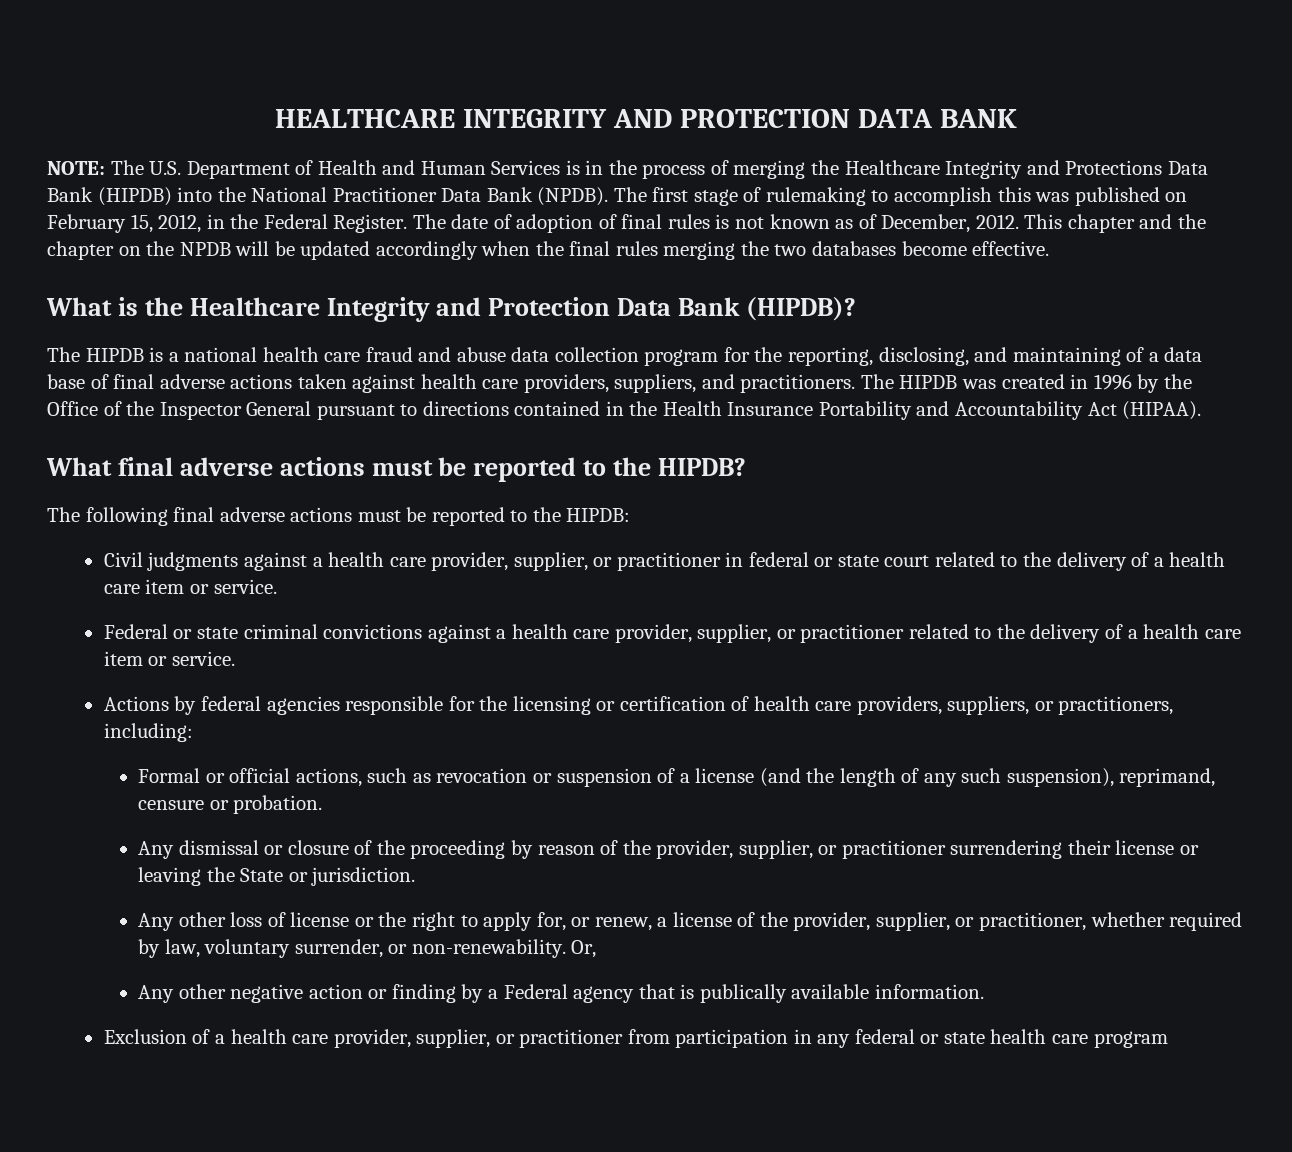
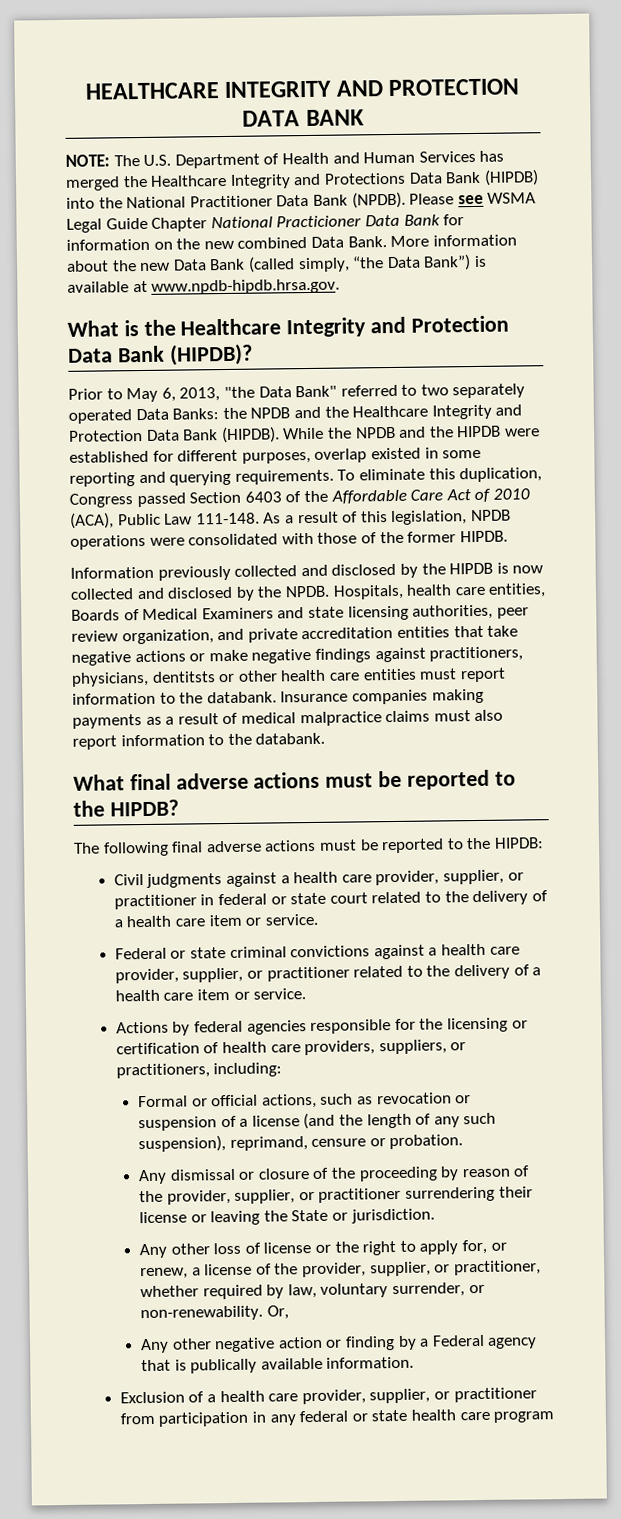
[565,160,806,179] is in the process of merging -> [479,150,505,162] [65,176,120,191] has merged
[613,187,1188,206] [47,214,1206,233] [47,241,1050,260] The first stage of rulemaking to accomplish this was published on February 15, 2012, in the Federal Register. The date of adoption of final rules is not known as of December, 2012. This chapter and the chapter on the NPDB will be updated accordingly when the final rules merging the two databases become effective. -> [409,192,537,205] [66,214,465,233] [66,234,517,251] [66,254,487,273] [67,278,341,295] Please see WSMA Legal Guide Chapter National Practicioner Data Bank for information on the new combined Data Bank. More information about the new Data Bank (called simply, “the Data Bank”) is available at www.npdb-hipdb.hrsa.gov.
[47,347,1203,366] [47,374,1192,393] [47,401,1202,420] The HIPDB is a national health care fraud and abuse data collection program for the reporting, disclosing, and maintaining of a data base of final adverse actions taken against health care providers, suppliers, and practitioners. The HIPDB was created in 1996 by the Office of the Inspector General pursuant to directions contained in the Health Insurance Portability and Accountability Act (HIPAA). -> [68,383,526,403] [68,404,523,424] [69,425,540,444] [69,447,482,464] [69,467,543,487] [69,488,530,508] [70,509,511,529] [70,530,508,550] [70,562,544,581] [70,583,547,601] [71,604,529,621] [71,625,519,645] [71,646,524,666] [71,667,506,687] [72,688,484,705] [72,709,504,729] [72,732,326,750] Prior to May 6, 2013, "the Data Bank" referred to two separately operated Data Banks: the NPDB and the Healthcare Integrity and Protection Data Bank (HIPDB). While the NPDB and the HIPDB were established for different purposes, overlap existed in some reporting and querying requirements. To eliminate this duplication, Congress passed Section 6403 of the Affordable Care Act of 2010 (ACA), Public Law 111-148. As a result of this legislation, NPDB operations were consolidated with those of the former HIPDB. // Information previously collected and disclosed by the HIPDB is now collected and disclosed by the NPDB. Hospitals, health care entities, Boards of Medical Examiners and state licensing authorities, peer review organization, and private accreditation entities that take negative actions or make negative findings against practitioners, physicians, dentitsts or other health care entities must report information to the databank. Insurance companies making payments as a result of medical malpractice claims must also report information to the databank.

